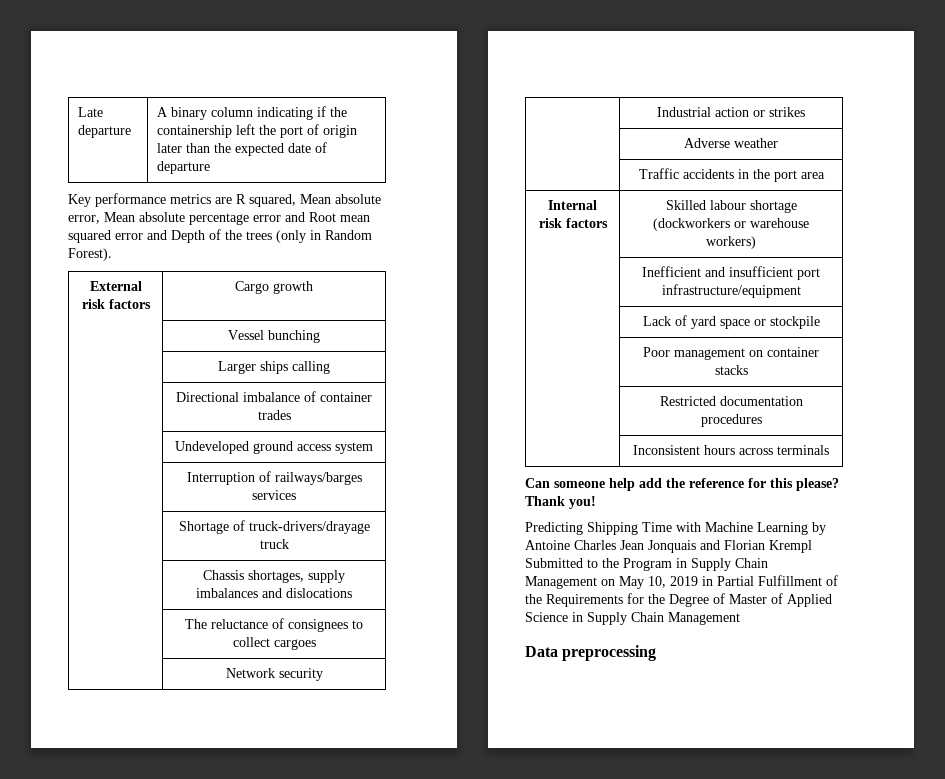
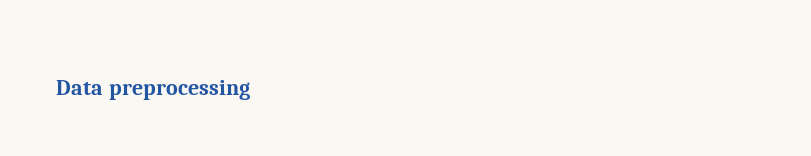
[77,107,103,117] [77,125,131,138] [156,106,347,120] [156,124,357,138] [156,142,327,156] [156,161,210,174] [68,193,381,207] [68,212,370,225] [68,229,372,243] [68,248,112,261] [89,281,142,291] [81,299,151,309] [235,281,313,294] [228,330,320,343] [218,361,330,374] [176,391,372,402] [257,410,291,420] [175,441,373,454] [186,471,362,485] [252,490,296,500] [178,520,370,534] [259,539,289,549] [203,570,345,583] [196,588,352,598] [185,618,363,632] [232,637,316,650] [225,668,323,681] [657,107,805,117] [684,138,778,148] [638,168,825,182] [548,200,597,210] [538,218,608,228] [665,200,797,213] [653,218,809,231] [706,236,756,249] [642,266,820,280] [661,284,801,298] [642,315,820,329] [643,347,819,360] [714,365,748,375] [659,396,803,406] [700,414,762,427] [633,445,829,455] [525,478,839,491] [525,496,596,509] [525,522,826,535] [525,540,812,553] [525,558,768,571] [525,575,838,589] [525,593,832,607] [525,612,740,625] Late departure | A binary column indicating if the containership left the port of origin later than the expected date of departure // Key performance metrics are R squared, Mean absolute error, Mean absolute percentage error and Root mean squared error and Depth of the trees (only in Random Forest). // External risk factors | Cargo growth // | Vessel bunching // | Larger ships calling // | Directional imbalance of container trades // | Undeveloped ground access system // | Interruption of railways/barges services // | Shortage of truck-drivers/drayage truck // | Chassis shortages, supply imbalances and dislocations // | The reluctance of consignees to collect cargoes // | Network security // | Industrial action or strikes // | Adverse weather // | Traffic accidents in the port area // Internal risk factors | Skilled labour shortage (dockworkers or warehouse workers) // | Inefficient and insufficient port infrastructure/equipment // | Lack of yard space or stockpile // | Poor management on container stacks // | Restricted documentation procedures // | Inconsistent hours across terminals // Can someone help add the reference for this please? Thank you! // Predicting Shipping Time with Machine Learning by Antoine Charles Jean Jonquais and Florian Krempl Submitted to the Program in Supply Chain Management on May 10, 2019 in Partial Fulfillment of the Requirements for the Degree of Master of Applied Science in Supply Chain Management // -> (56, 87) none

